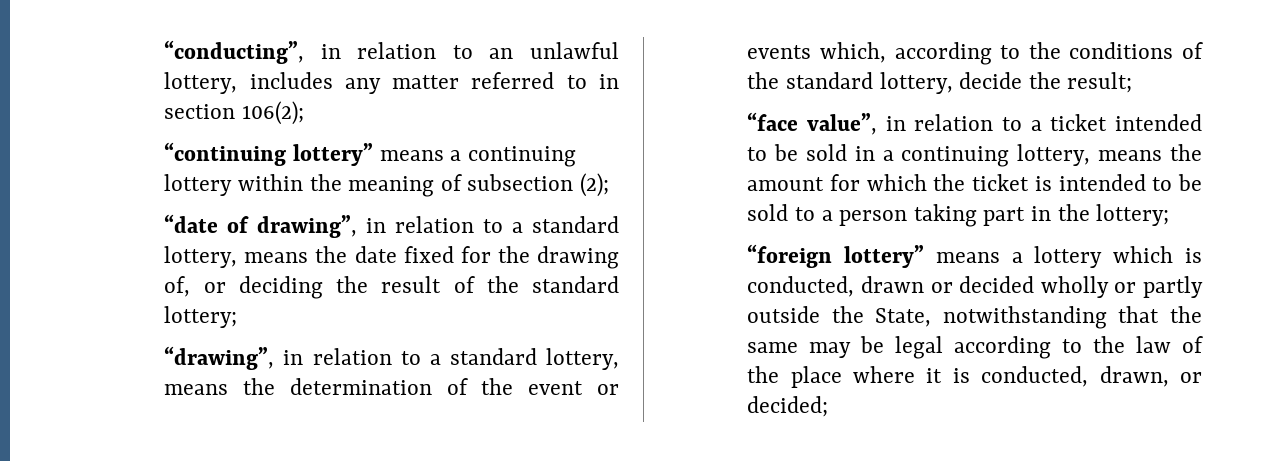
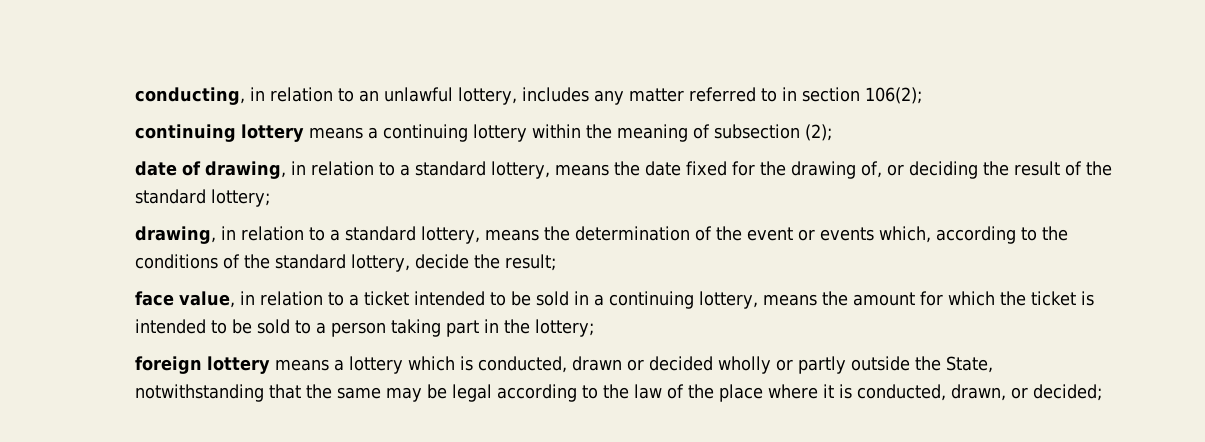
[164,40,305,64] “conducting”, -> [134,87,245,105] conducting,
[164,142,373,166] “continuing lottery” -> [134,124,304,142] continuing lottery
[164,214,358,238] “date of drawing”, -> [134,161,286,179] date of drawing,
[164,346,275,370] “drawing”, -> [134,226,216,244] drawing,
[747,112,877,135] “face value”, -> [134,291,235,308] face value,
[747,244,925,268] “foreign lottery” -> [134,356,270,374] foreign lottery

